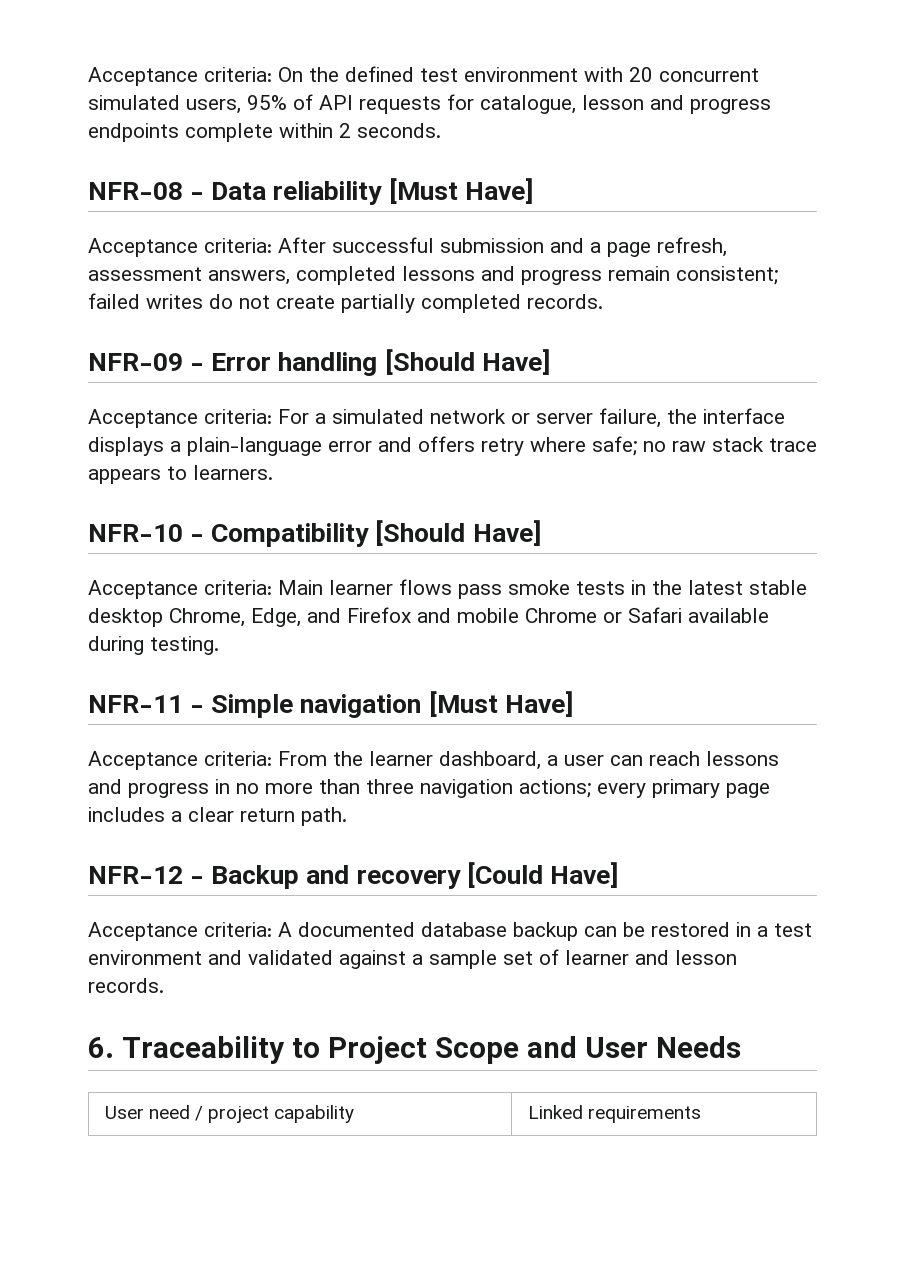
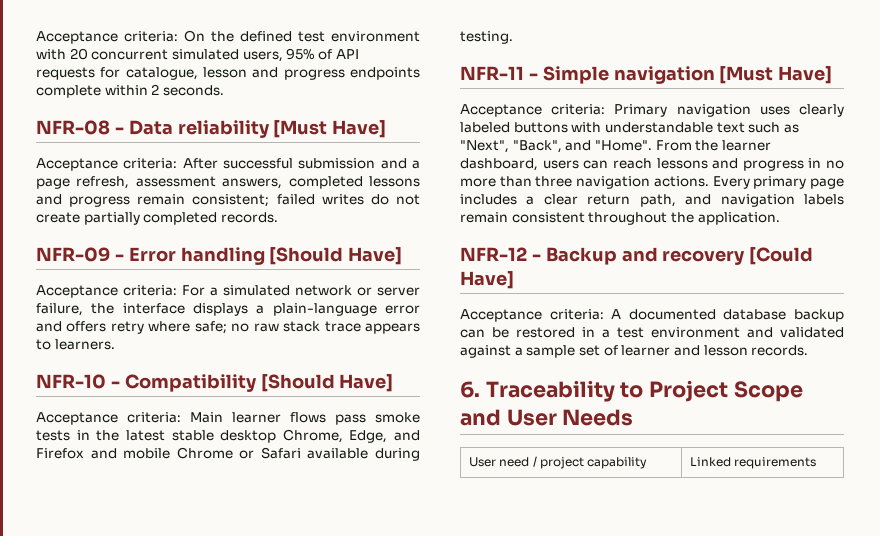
(272, 758) none -> [614,104,844,117] [460,122,799,133] [460,140,652,153] Primary navigation uses clearly labeled buttons with understandable text such as "Next", "Back", and "Home".
[547,755,604,766] a user -> [542,160,579,169] users
[519,779,646,798] actions; every -> [653,176,750,189] actions. Every
[301,807,347,826] path. -> [639,194,844,207] [460,212,780,225] path, and navigation labels remain consistent throughout the application.

